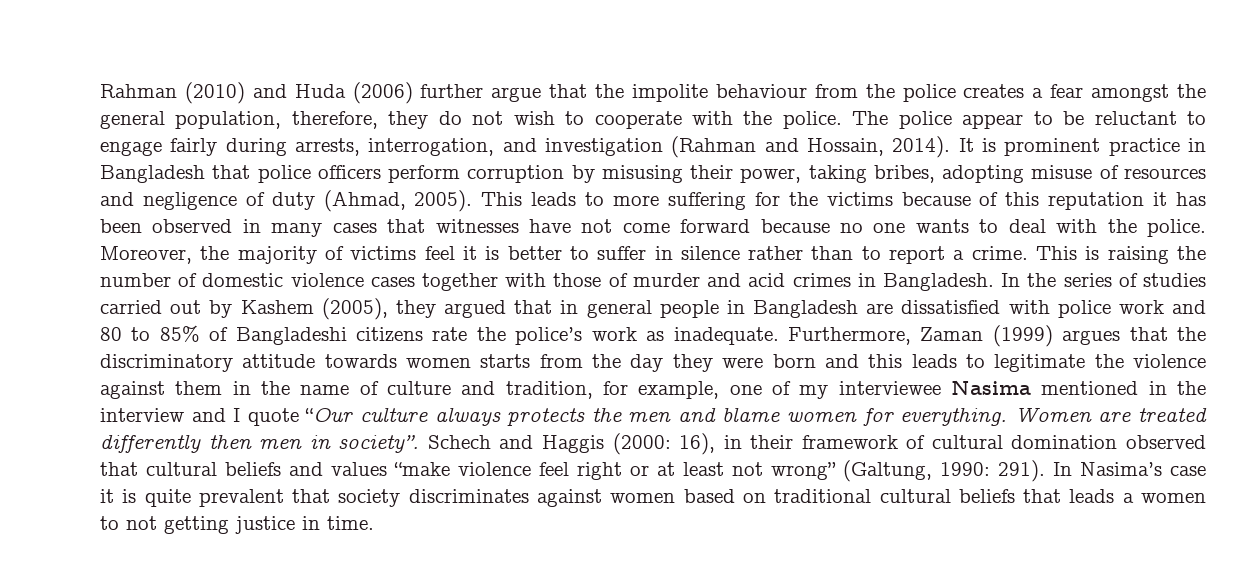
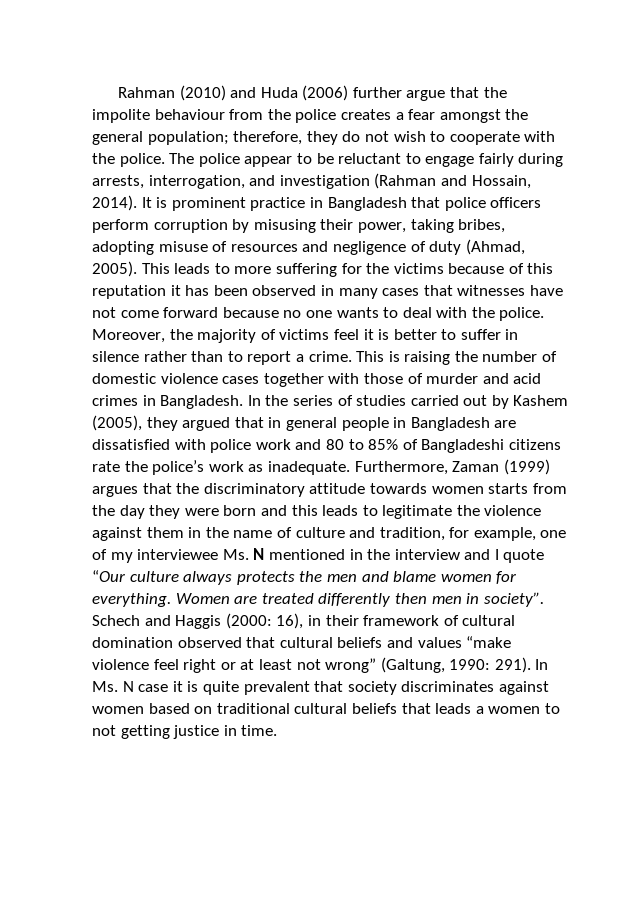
[175,111,282,129] population, -> [147,131,229,145] population;
[951,380,1032,395] Nasima -> [222,548,265,560] Ms. N
[1080,462,1162,476] Nasima’s -> [92,681,134,692] Ms. N

